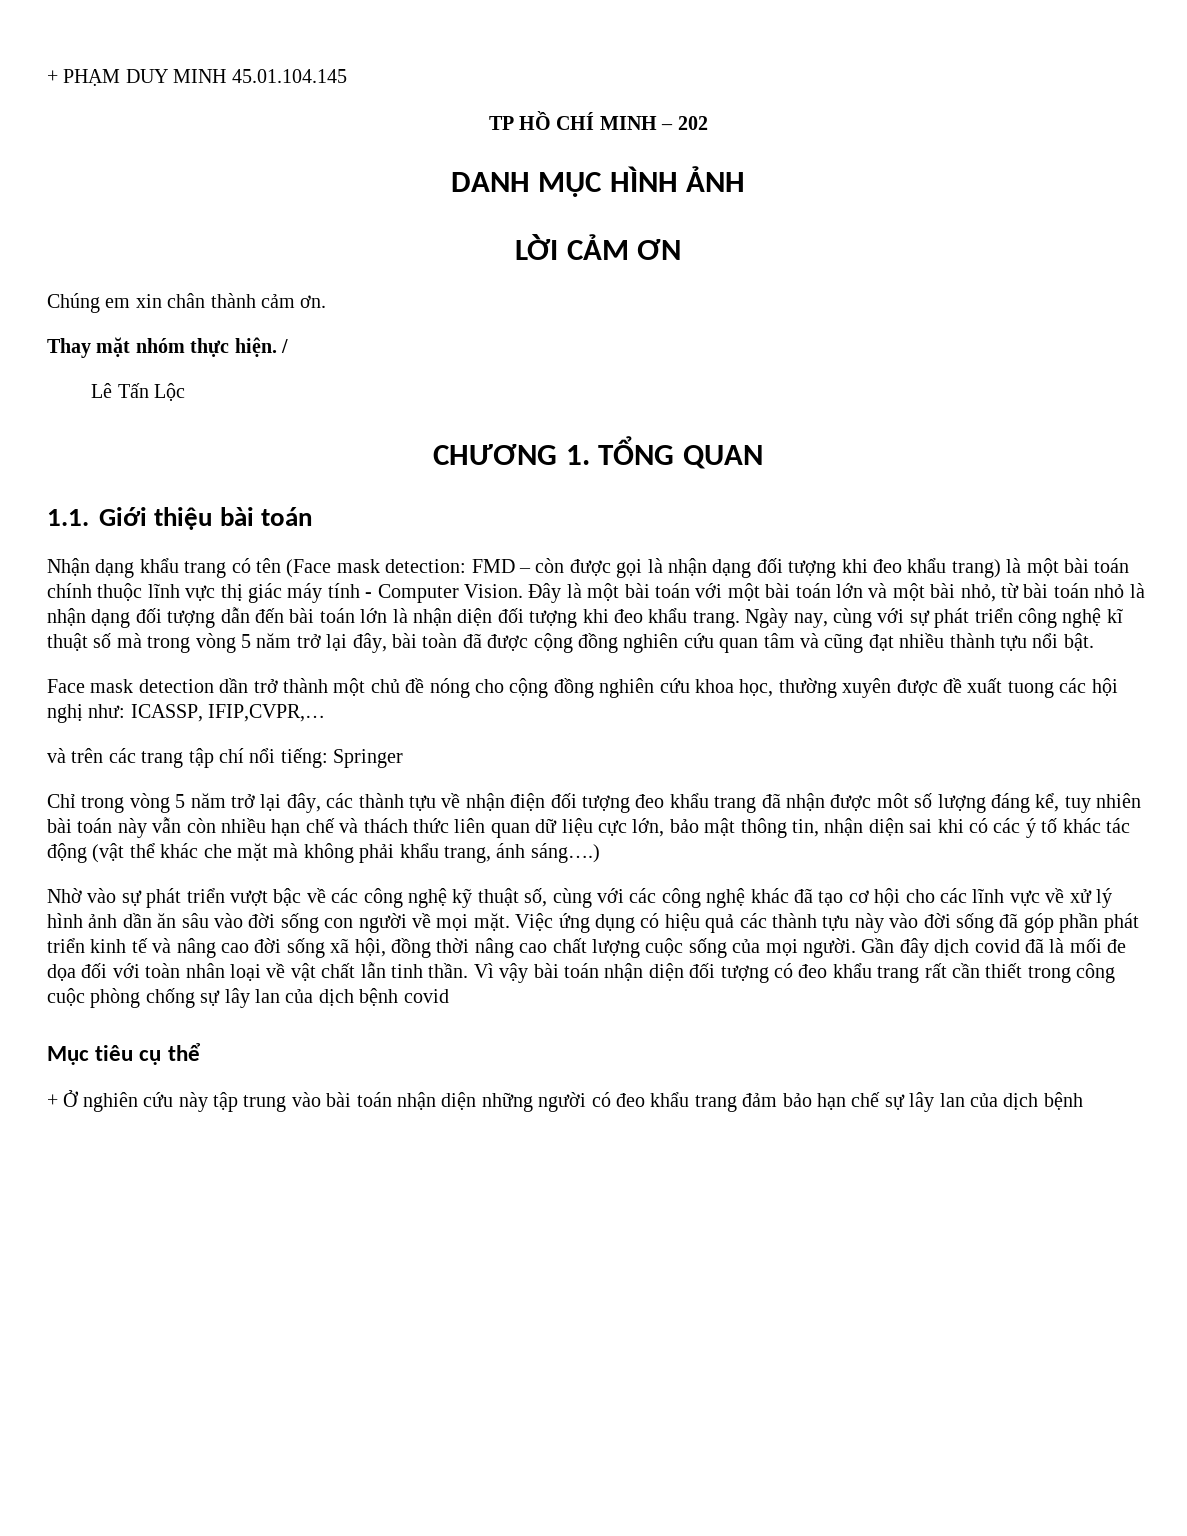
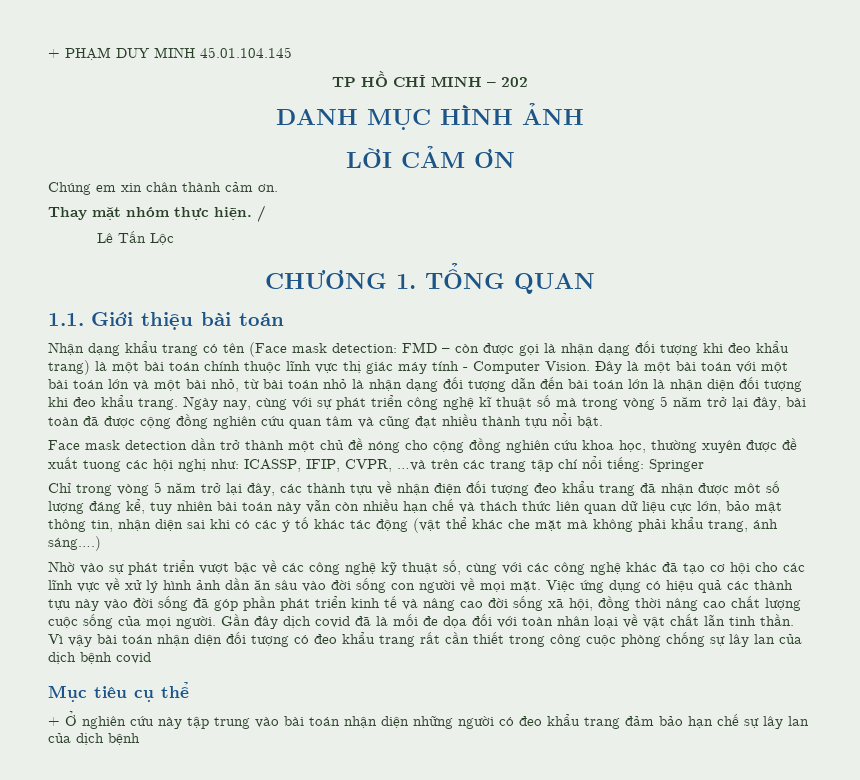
[208,704,326,722] [47,748,66,763] IFIP,CVPR,… // và -> [306,459,426,472] IFIP, CVPR, …và

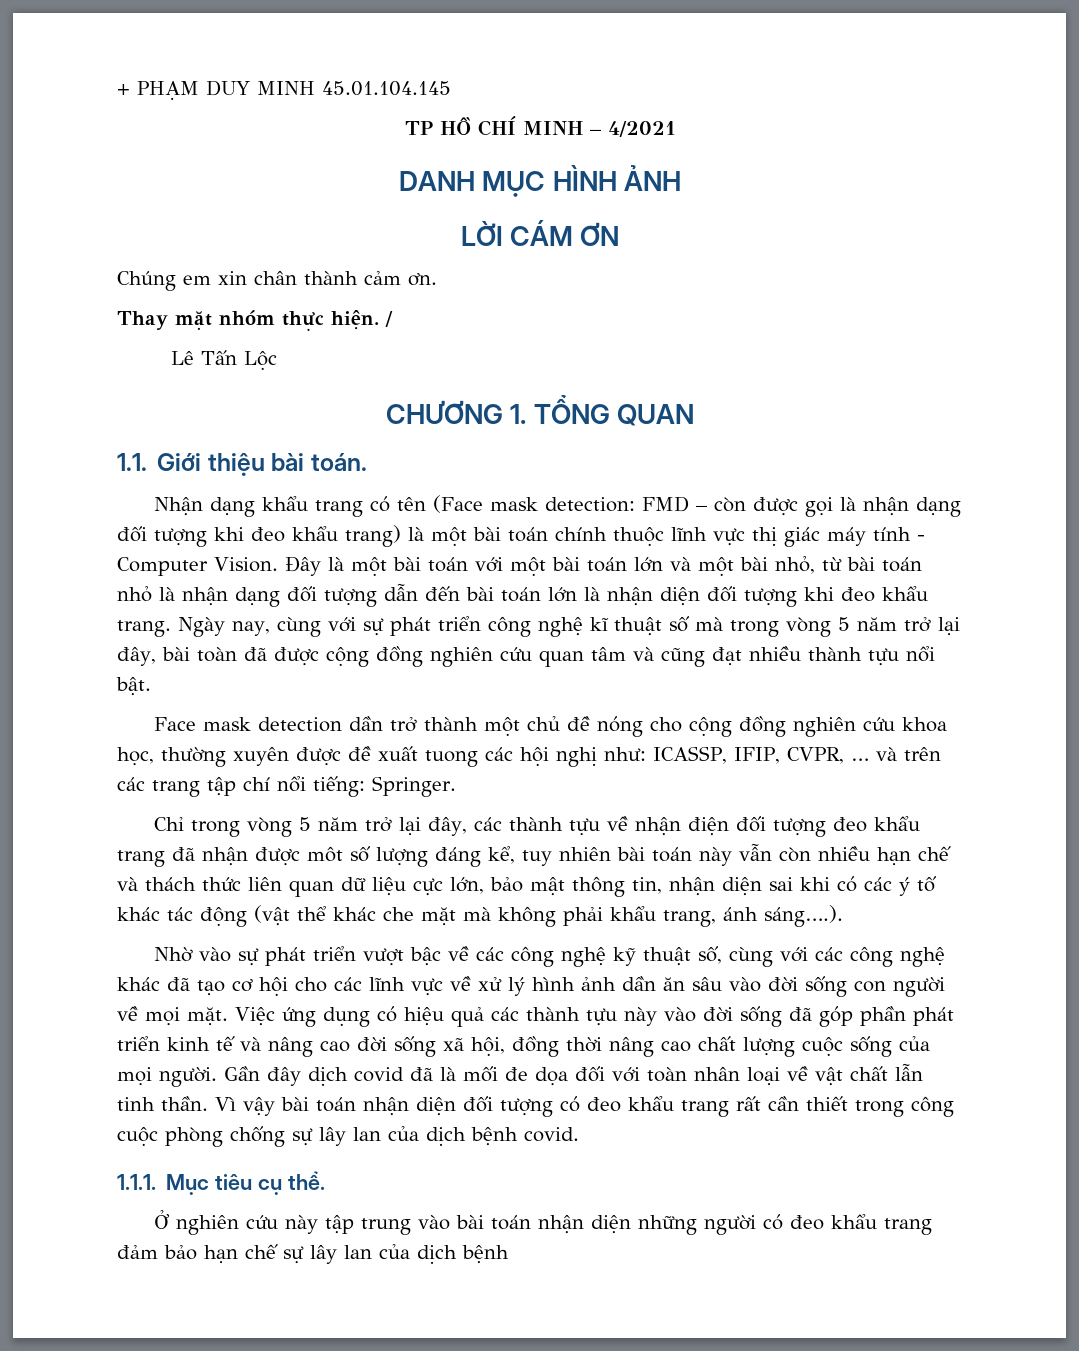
[501,77,528,87] 202 -> [607,121,676,137] 4/2021
[400,146,465,168] CẢM -> [510,220,573,246] CÁM
[239,313,285,326] toán -> [311,453,368,471] toán.
[397,460,426,471] …và -> [850,747,897,761] … và
[649,459,704,472] Springer -> [372,776,456,797] Springer.
[48,536,101,551] sáng….) -> [764,905,843,927] sáng….).
[116,652,151,664] covid // -> [524,1127,579,1142] [117,1174,156,1190] covid. // 1.1.1.
[161,682,189,698] [48,717,60,726] thể // + -> [287,1171,325,1190] thể. //

